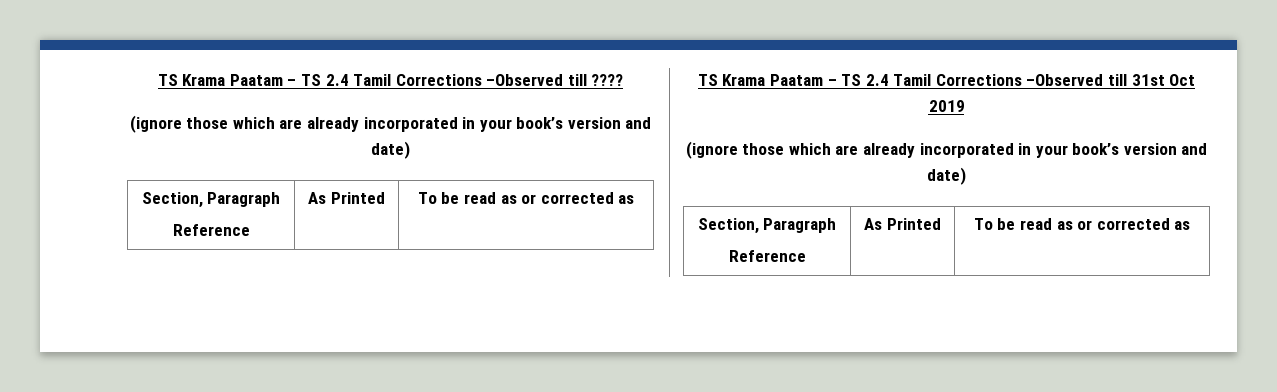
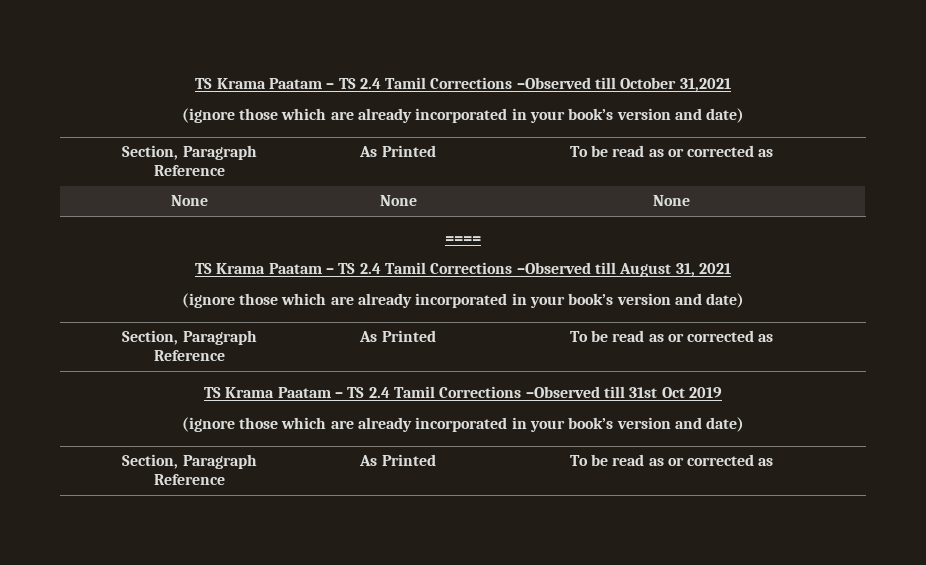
[591,74,624,86] ???? -> [620,77,731,92] [181,108,745,123] [122,145,257,160] [154,165,225,176] [359,145,436,157] [569,145,774,157] [171,195,208,206] [379,195,417,206] [653,195,690,206] [445,236,481,243] [195,262,731,277] October 31,2021 // (ignore those which are already incorporated in your book’s version and date) // Section, Paragraph // Reference | As Printed | To be read as or corrected as // None | None | None // ==== // TS Krama Paatam – TS 2.4 Tamil Corrections –Observed till August 31, 2021

